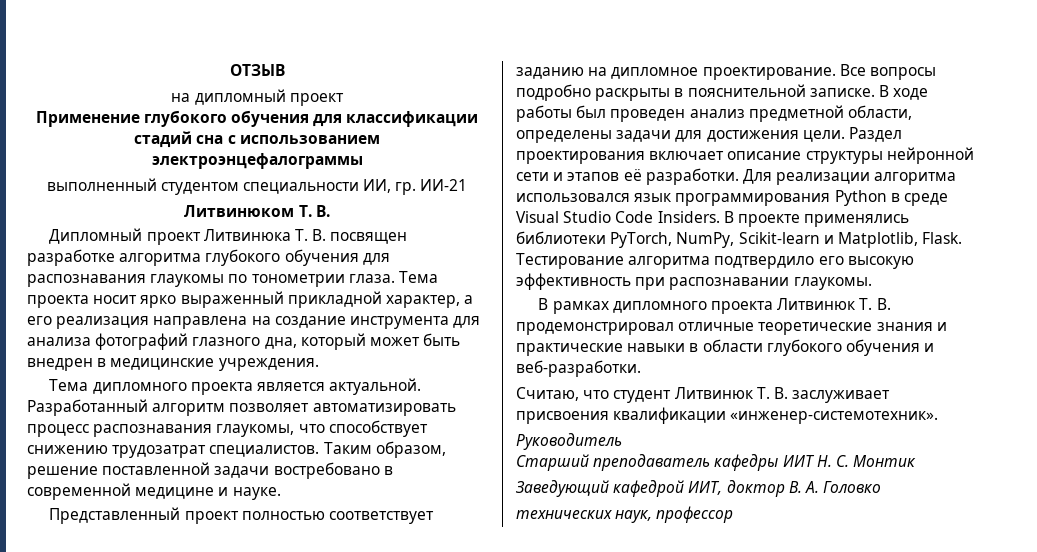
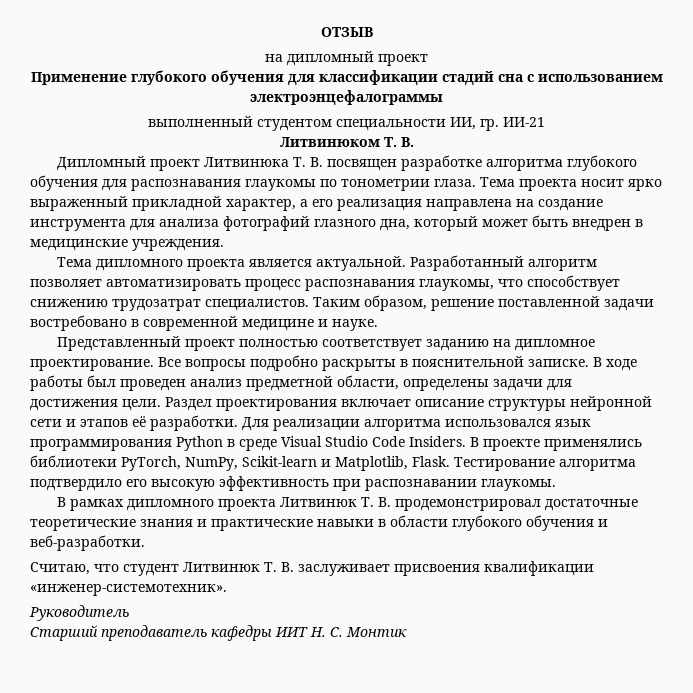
[678,322,755,331] отличные -> [545,499,639,511] достаточные
[515,480,882,497] [516,506,734,523] // Заведующий кафедрой ИИТ, доктор В. А. Головко // технических наук, профессор -> (407, 632) none

